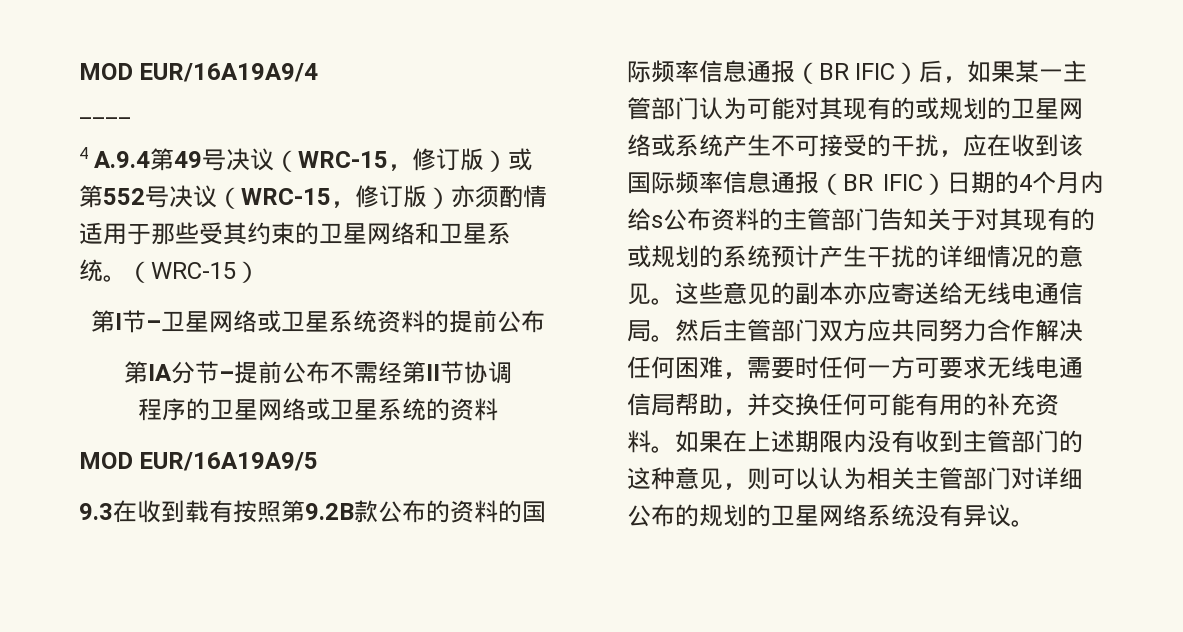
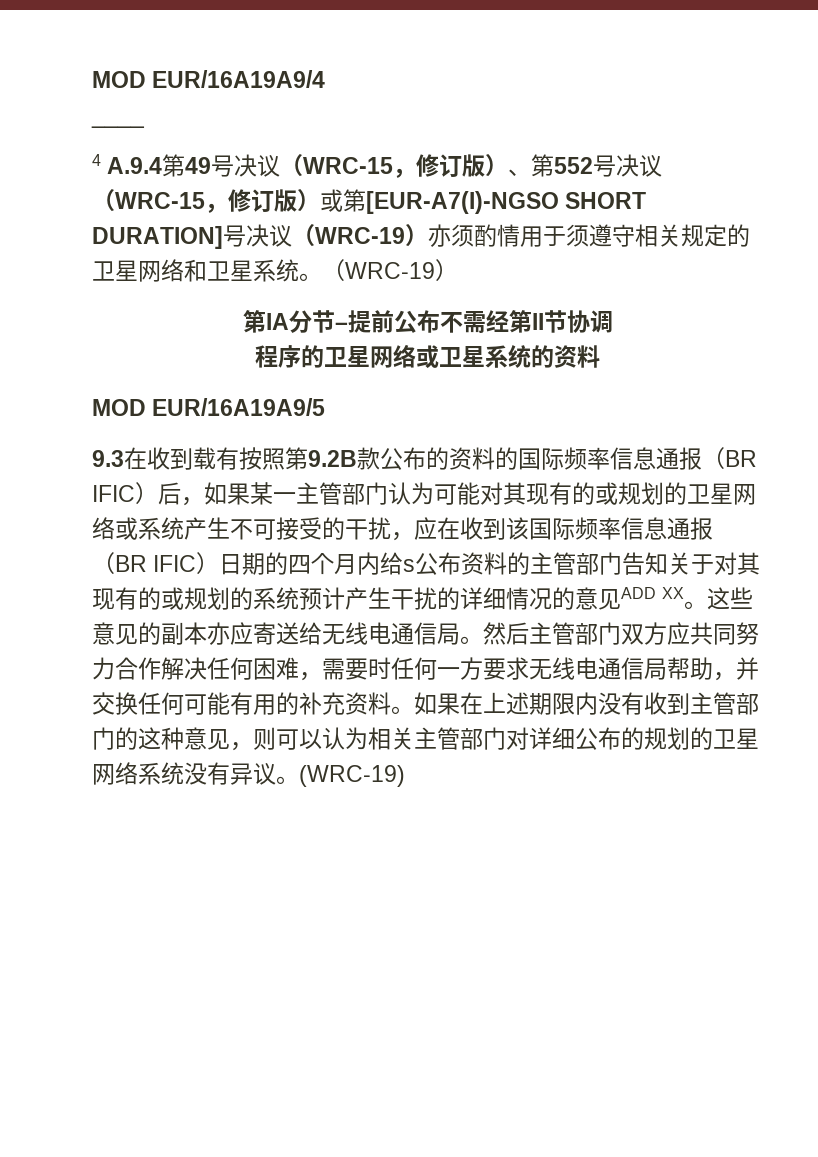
[508,148,533,171] 或 -> [508,169,532,176] 、
[451,185,547,208] [79,222,295,245] 亦须酌情适用于那些受其约束 -> [320,189,647,214] [92,224,727,249] 或第[EUR-A7(I)-NGSO SHORT DURATION]号决议（WRC-19）亦须酌情用于须遵守相关规定
[151,261,260,283] [90,310,545,333] WRC-15） // 第I节–卫星网络或卫星系统资料的提前公布 -> [345,259,458,281] WRC-19）
[1019,174,1032,191] 4 -> [288,555,312,574] 四
(651, 294) none -> [621,587,685,599] ADD XX
[915,357,939,379] 可 -> (483, 668) none
(1035, 523) none -> [299,765,405,787] (WRC-19)

